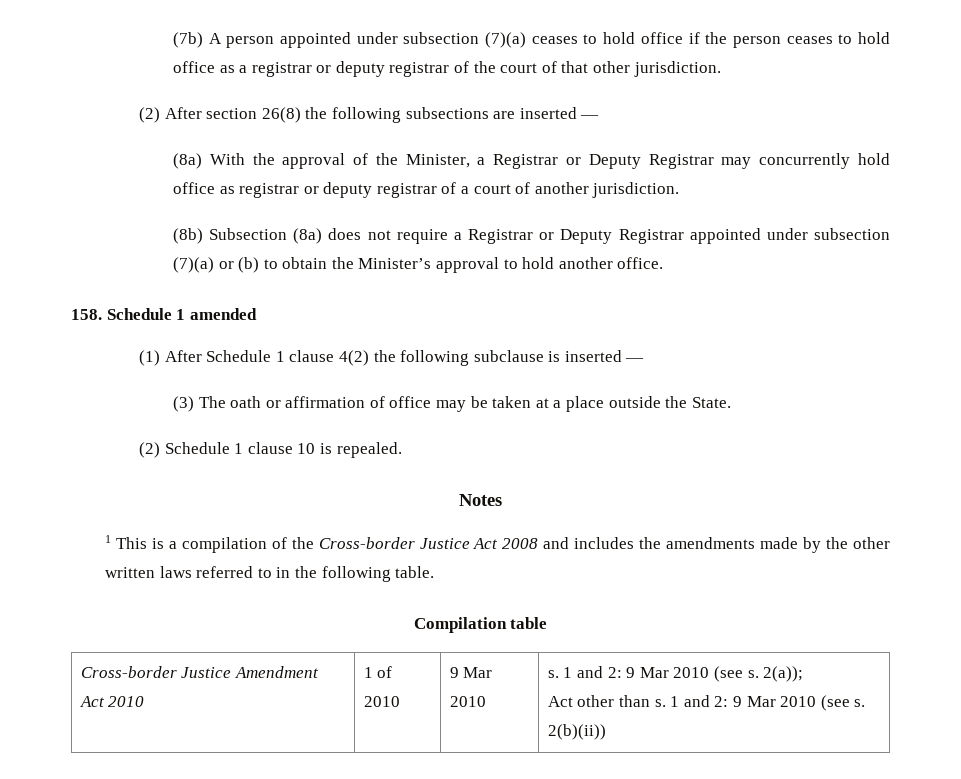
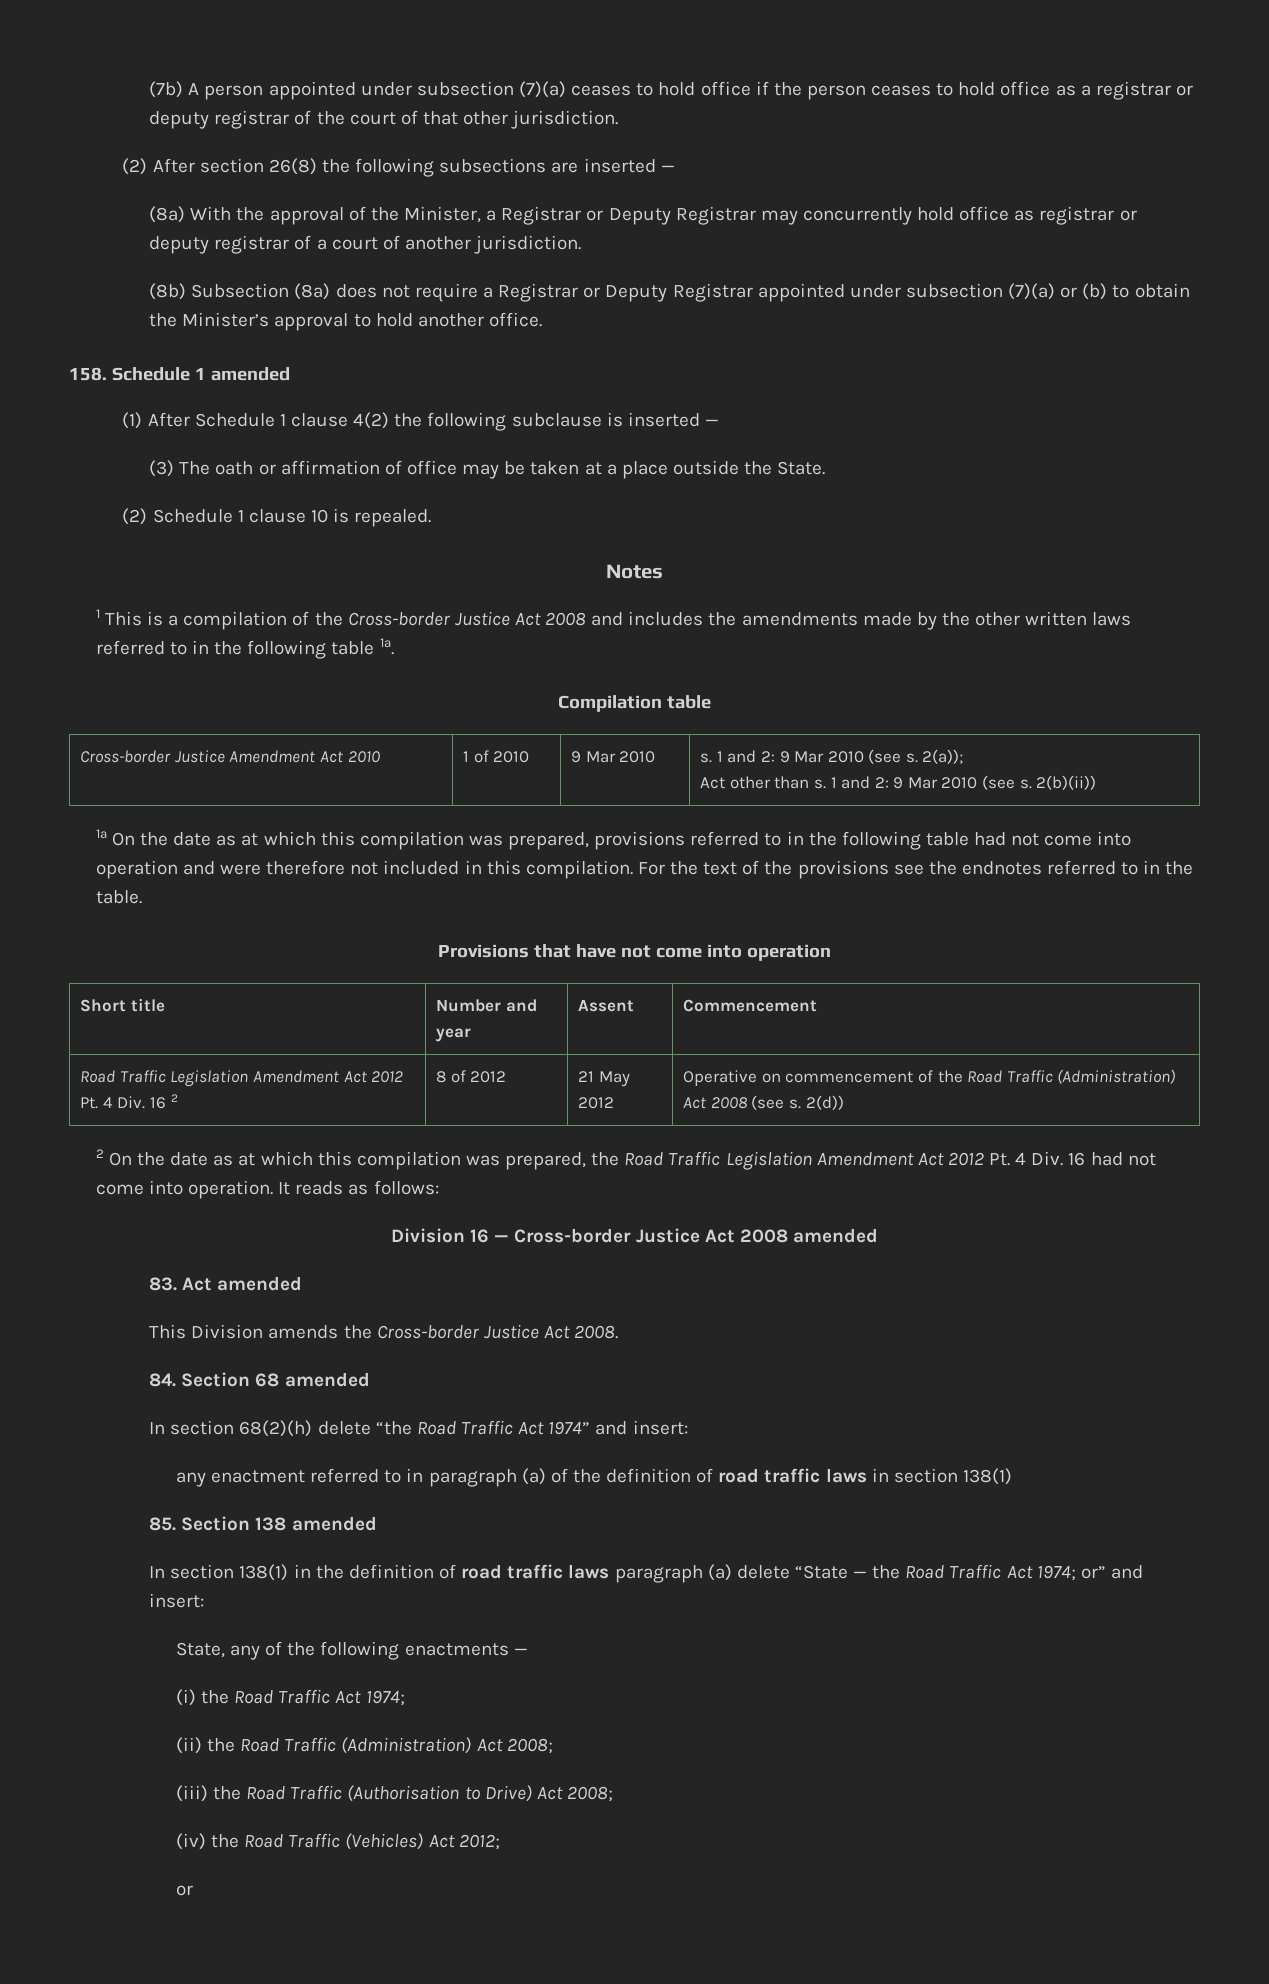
[395,566,435,578] table. -> [331,638,394,655] table 1a.
(606, 732) none -> [95,829,1132,850] [95,860,1194,879] [95,890,142,904] [438,944,831,961] [80,998,165,1012] [436,999,537,1012] [436,1028,472,1042] [578,999,635,1012] [683,999,818,1012] [80,1070,404,1087] [80,1094,178,1109] [436,1070,507,1083] [578,1071,630,1087] [578,1097,615,1109] [683,1069,1177,1086] [683,1095,844,1110] [95,1149,1156,1170] [95,1180,439,1199] [391,1228,878,1243] [149,1276,303,1291] [149,1324,619,1339] [149,1372,370,1387] [149,1420,688,1437] [175,1468,1013,1487] [149,1516,377,1531] [149,1564,1143,1583] [149,1593,205,1608] [175,1641,528,1660] [175,1689,405,1706] [175,1737,553,1754] [175,1785,613,1802] [175,1833,500,1850] [175,1885,193,1896] // 1a On the date as at which this compilation was prepared, provisions referred to in the following table had not come into operation and were therefore not included in this compilation. For the text of the provisions see the endnotes referred to in the table. // Provisions that have not come into operation // Short title | Number and year | Assent | Commencement // Road Traffic Legislation Amendment Act 2012 Pt. 4 Div. 16 2 | 8 of 2012 | 21 May 2012 | Operative on commencement of the Road Traffic (Administration) Act 2008 (see s. 2(d)) // 2 On the date as at which this compilation was prepared, the Road Traffic Legislation Amendment Act 2012 Pt. 4 Div. 16 had not come into operation. It reads as follows: // Division 16 — Cross-border Justice Act 2008 amended // 83. Act amended // This Division amends the Cross-border Justice Act 2008. // 84. Section 68 amended // In section 68(2)(h) delete “the Road Traffic Act 1974” and insert: // any enactment referred to in paragraph (a) of the definition of road traffic laws in section 138(1) // 85. Section 138 amended // In section 138(1) in the definition of road traffic laws paragraph (a) delete “State — the Road Traffic Act 1974; or” and insert: // State, any of the following enactments — // (i) the Road Traffic Act 1974; // (ii) the Road Traffic (Administration) Act 2008; // (iii) the Road Traffic (Authorisation to Drive) Act 2008; // (iv) the Road Traffic (Vehicles) Act 2012; // or

